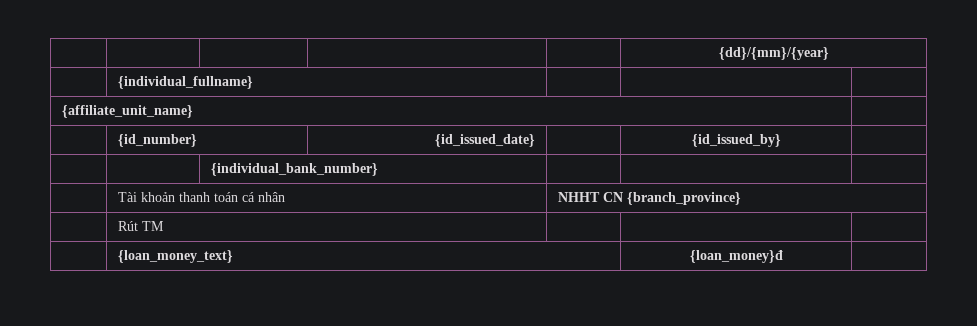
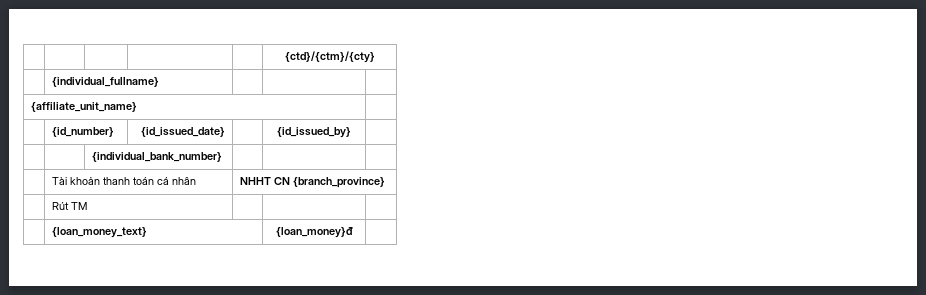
[718,47,829,60] | | | | | {dd}/{mm}/{year} -> [284,51,375,63] | | | | | {ctd}/{ctm}/{cty}

